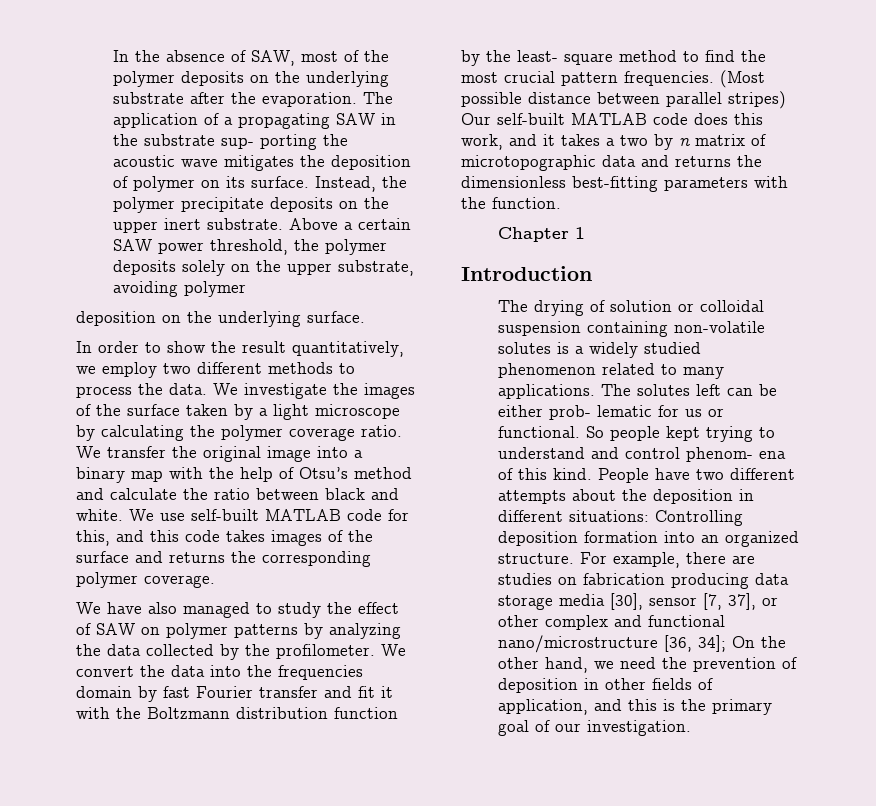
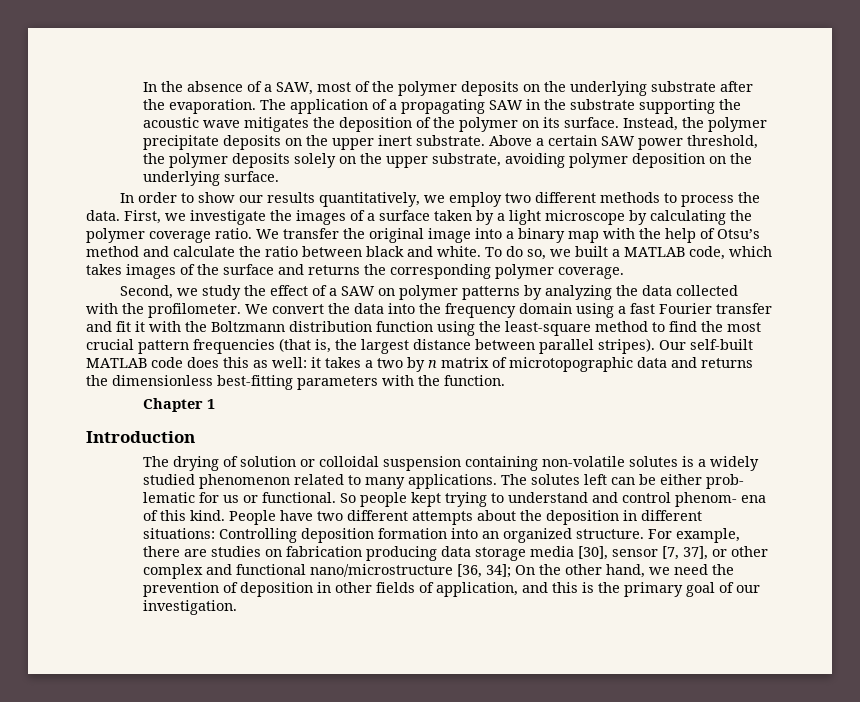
(247, 56) none -> [263,84,272,92] a
[221,134,318,150] sup- porting -> [638,99,715,114] supporting
(129, 182) none -> [432,117,455,128] the
(247, 289) // -> (628, 160) none
[211,341,286,353] the result -> [239,192,316,203] our results
[213,383,238,395] We -> [124,210,186,224] First, we
[96,404,121,416] the -> [367,213,375,221] a
[129,509,409,521] [76,530,220,546] We use self-built MATLAB code for this, and this code -> [485,246,772,260] To do so, we built a MATLAB code, which
[76,602,272,618] We have also managed to -> [120,285,199,299] Second, we
(91, 629) none -> [329,288,338,296] a
[220,644,239,660] by -> [86,303,118,314] with
[278,665,363,680] [76,686,157,702] frequencies domain by -> [445,303,626,318] frequency domain using a
[461,50,613,66] by the least- square -> [437,321,591,336] using the least-square
[624,70,765,88] [461,92,522,107] frequencies. (Most possible -> [193,338,409,354] frequencies (that is, the largest
[728,91,786,109] stripes) -> [598,338,655,354] stripes).
[461,134,537,150] work, and -> [253,357,307,368] as well:

